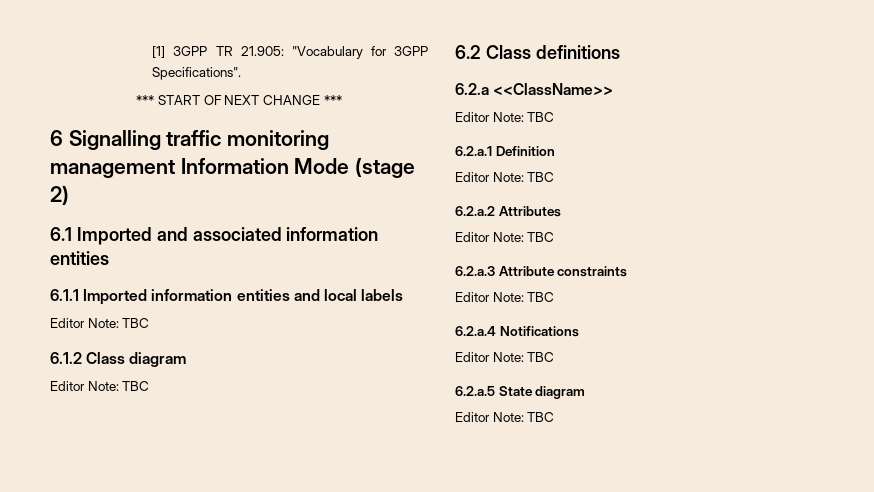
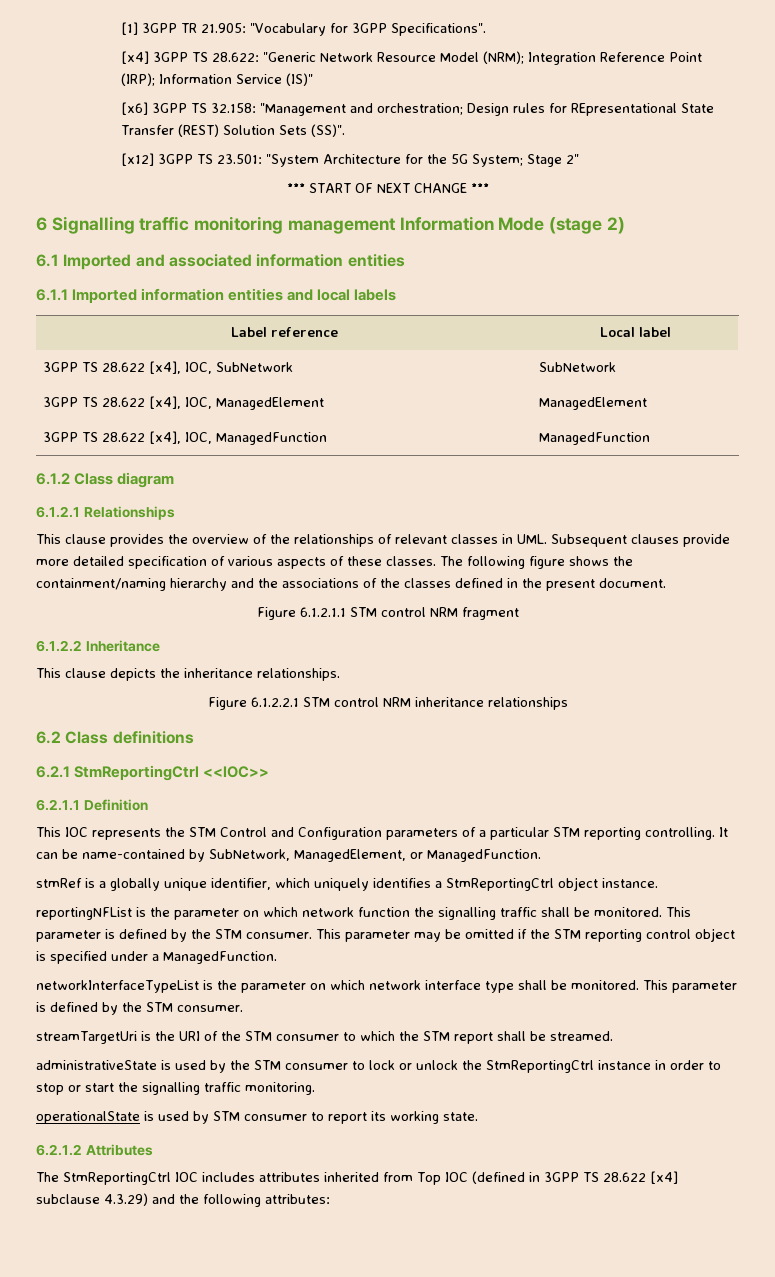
(242, 73) none -> [120,51,702,65] [120,73,313,86] [120,102,714,116] [120,124,345,137] [120,153,579,167] // [x4] 3GPP TS 28.622: "Generic Network Resource Model (NRM); Integration Reference Point (IRP); Information Service (IS)" // [x6] 3GPP TS 32.158: "Management and orchestration; Design rules for REpresentational State Transfer (REST) Solution Sets (SS)". // [x12] 3GPP TS 23.501: "System Architecture for the 5G System; Stage 2"
[50,318,150,328] [50,352,187,367] [50,381,150,391] [455,45,620,59] [455,83,614,95] [455,112,555,122] [455,146,555,156] [455,172,555,182] [455,206,561,217] [455,232,555,242] [455,266,628,277] [455,292,555,302] [455,326,579,337] [455,352,555,362] [455,386,586,399] [455,412,555,422] // Editor Note: TBC // 6.1.2 Class diagram // Editor Note: TBC // 6.2 Class definitions // 6.2.a <<ClassName>> // Editor Note: TBC // 6.2.a.1 Definition // Editor Note: TBC // 6.2.a.2 Attributes // Editor Note: TBC // 6.2.a.3 Attribute constraints // Editor Note: TBC // 6.2.a.4 Notifications // Editor Note: TBC // 6.2.a.5 State diagram // Editor Note: TBC -> [231,327,338,337] [600,327,671,337] [43,361,294,374] [539,362,617,372] [43,396,325,410] [539,397,648,410] [43,431,328,445] [539,432,651,445] [36,472,175,488] [36,506,175,520] [36,534,730,547] [36,556,633,569] [36,578,666,591] [256,607,519,620] [36,640,160,652] [36,668,340,681] [207,697,568,710] [36,731,194,744] [36,765,270,781] [36,799,148,811] [36,827,728,840] [36,849,541,862] [36,877,658,891] [36,907,691,920] [36,928,735,942] [36,951,277,964] [36,980,737,993] [36,1002,243,1015] [36,1031,613,1044] [36,1060,721,1073] [36,1082,315,1095] [36,1111,478,1124] [36,1144,153,1156] [36,1171,678,1185] [36,1193,330,1207] // Label reference | Local label // 3GPP TS 28.622 [x4], IOC, SubNetwork | SubNetwork // 3GPP TS 28.622 [x4], IOC, ManagedElement | ManagedElement // 3GPP TS 28.622 [x4], IOC, ManagedFunction | ManagedFunction // 6.1.2 Class diagram // 6.1.2.1 Relationships // This clause provides the overview of the relationships of relevant classes in UML. Subsequent clauses provide more detailed specification of various aspects of these classes. The following figure shows the containment/naming hierarchy and the associations of the classes defined in the present document. // Figure 6.1.2.1.1 STM control NRM fragment // 6.1.2.2 Inheritance // This clause depicts the inheritance relationships. // Figure 6.1.2.2.1 STM control NRM inheritance relationships // 6.2 Class definitions // 6.2.1 StmReportingCtrl <<IOC>> // 6.2.1.1 Definition // This IOC represents the STM Control and Configuration parameters of a particular STM reporting controlling. It can be name-contained by SubNetwork, ManagedElement, or ManagedFunction. // stmRef is a globally unique identifier, which uniquely identifies a StmReportingCtrl object instance. // reportingNFList is the parameter on which network function the signalling traffic shall be monitored. This parameter is defined by the STM consumer. This parameter may be omitted if the STM reporting control object is specified under a ManagedFunction. // networkInterfaceTypeList is the parameter on which network interface type shall be monitored. This parameter is defined by the STM consumer. // streamTargetUri is the URI of the STM consumer to which the STM report shall be streamed. // administrativeState is used by the STM consumer to lock or unlock the StmReportingCtrl instance in order to stop or start the signalling traffic monitoring. // operationalState is used by STM consumer to report its working state. // 6.2.1.2 Attributes // The StmReportingCtrl IOC includes attributes inherited from Top IOC (defined in 3GPP TS 28.622 [x4] subclause 4.3.29) and the following attributes:

